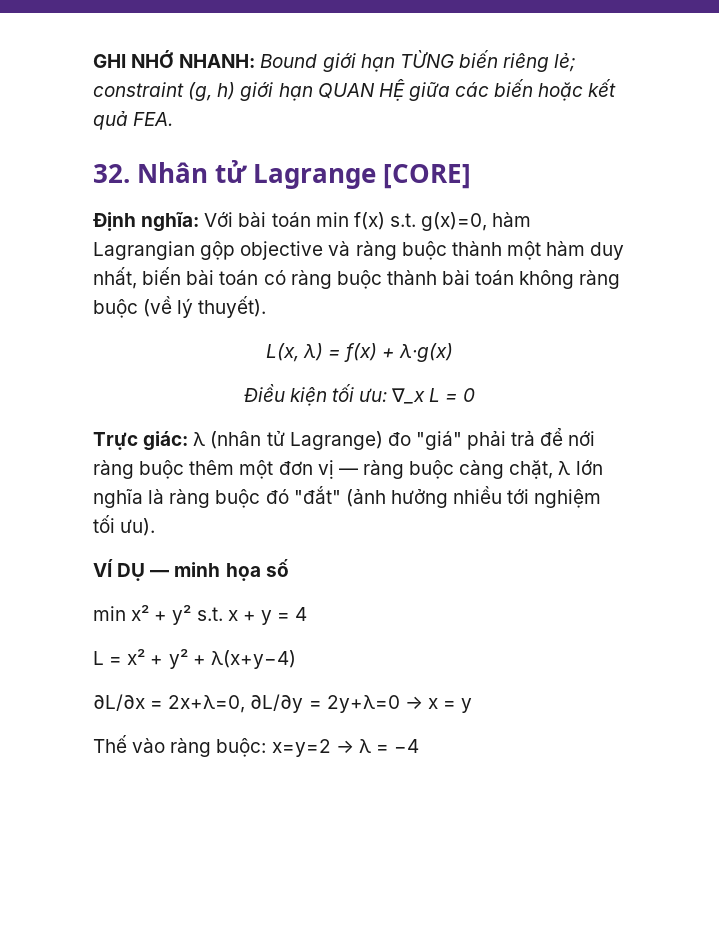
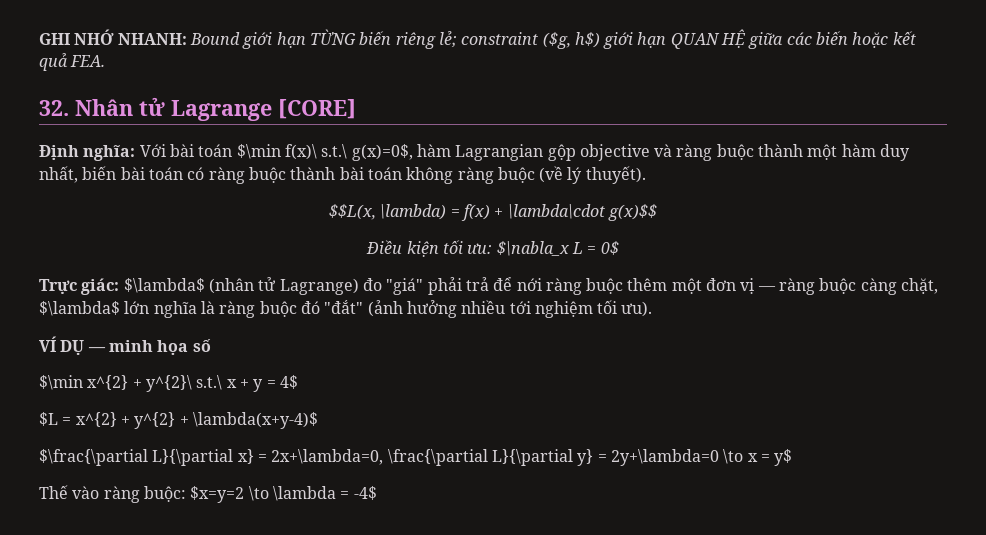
[188,82,236,101] (g, h) -> [542,32,600,49] ($g, h$)
[315,212,488,231] min f(x) s.t. g(x)=0, -> [236,144,413,161] $\min f(x)\ s.t.\ g(x)=0$,
[265,343,323,362] L(x, λ) -> [329,204,447,220] $$L(x, \lambda)
[399,343,454,362] λ·g(x) -> [507,204,657,221] \lambda\cdot g(x)$$
[391,388,476,404] ∇_x L = 0 -> [496,241,619,256] $\nabla_x L = 0$
[193,432,206,446] λ -> [123,278,205,293] $\lambda$
[558,461,571,475] λ -> [39,301,120,316] $\lambda$
[93,605,308,625] [93,649,296,669] [93,694,423,713] min x² + y² s.t. x + y = 4 // L = x² + y² + λ(x+y−4) // ∂L/∂x = 2x+λ=0, ∂L/∂y = 2y+λ=0 → -> [39,375,298,392] [39,412,318,429] [39,449,744,466] $\min x^{2} + y^{2}\ s.t.\ x + y = 4$ // $L = x^{2} + y^{2} + \lambda(x+y-4)$ // $\frac{\partial L}{\partial x} = 2x+\lambda=0, \frac{\partial L}{\partial y} = 2y+\lambda=0 \to
[461,698,473,713] y -> [774,449,793,466] y$
[271,739,420,757] x=y=2 → λ = −4 -> [190,486,377,503] $x=y=2 \to \lambda = -4$

